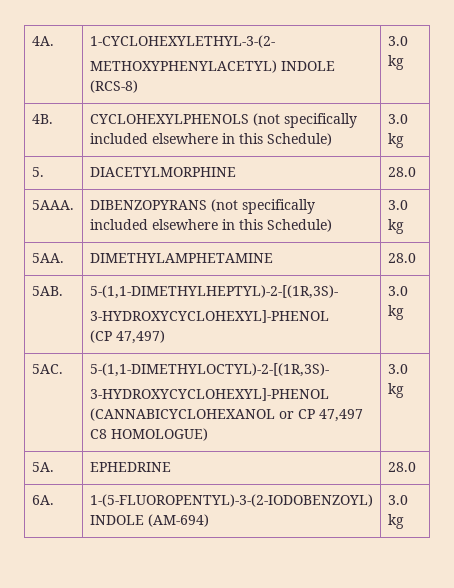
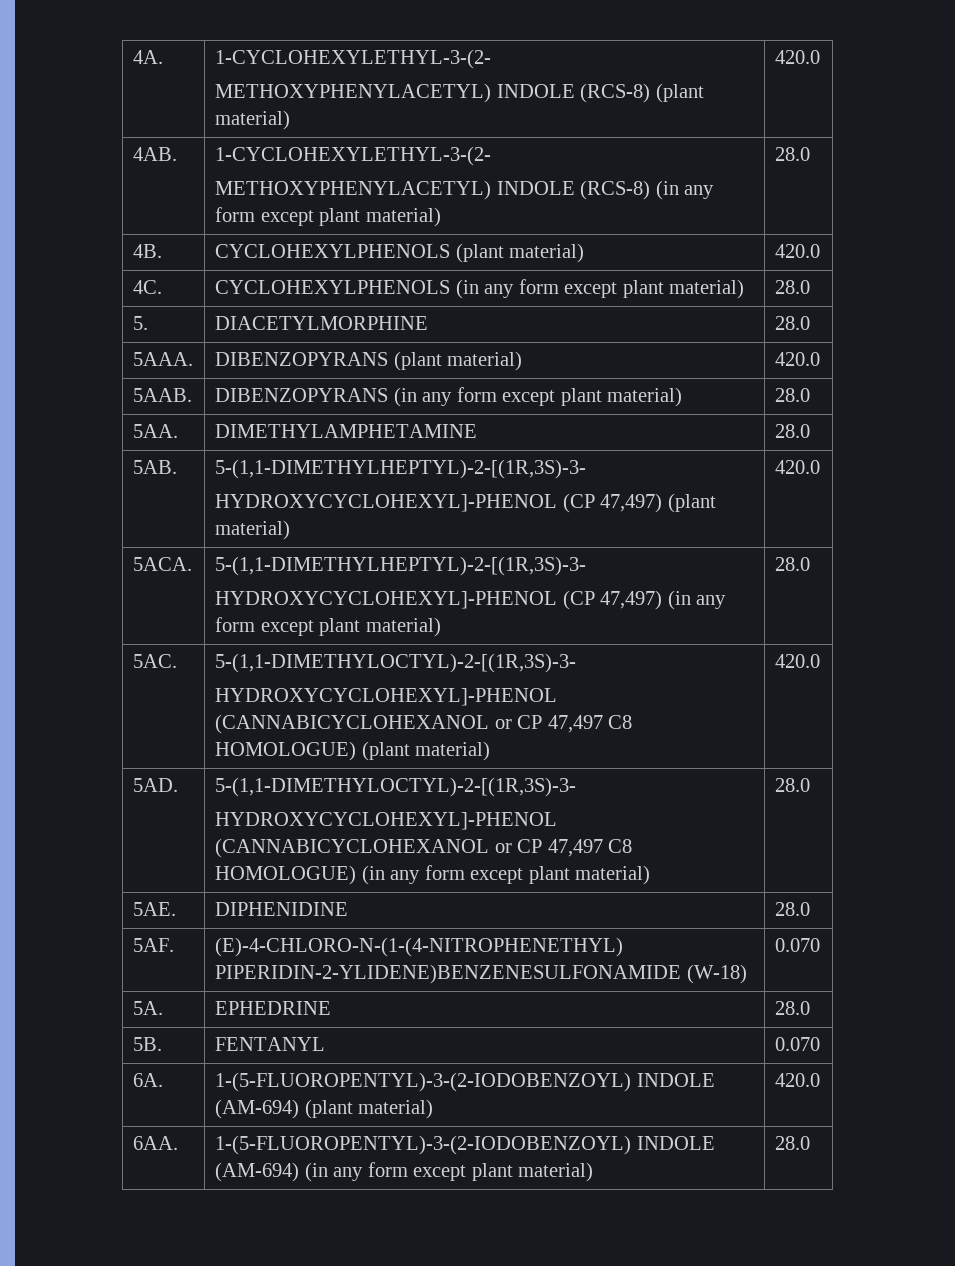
[387,36,408,46] [387,55,404,70] [31,114,53,124] [89,113,357,128] [89,133,332,146] [387,114,408,124] [387,133,404,148] | 3.0 kg // 4B. | CYCLOHEXYLPHENOLS (not specifically included elsewhere in this Schedule) | 3.0 kg -> [655,83,704,103] [214,110,290,130] [774,50,820,64] [132,147,177,161] [214,146,491,166] [214,180,715,200] [214,207,441,227] [774,147,810,161] [132,244,162,258] [214,243,585,263] [774,244,820,258] [132,280,162,294] [214,279,745,299] [774,280,810,294] (plant material) | 420.0 // 4AB. | 1-CYCLOHEXYLETHYL-3-(2- // METHOXYPHENYLACETYL) INDOLE (RCS-8) (in any form except plant material) | 28.0 // 4B. | CYCLOHEXYLPHENOLS (plant material) | 420.0 // 4C. | CYCLOHEXYLPHENOLS (in any form except plant material) | 28.0
[210,199,315,214] [89,219,332,232] [387,200,408,210] [387,219,404,234] (not specifically included elsewhere in this Schedule) | 3.0 kg -> [393,351,523,371] [774,352,820,366] [132,388,192,402] [214,387,683,407] [774,388,810,402] (plant material) | 420.0 // 5AAB. | DIBENZOPYRANS (in any form except plant material) | 28.0
[89,285,338,299] [89,310,329,323] [89,330,165,344] [387,286,408,296] [387,305,404,320] 5-(1,1-DIMETHYLHEPTYL)-2-[(1R,3S)- // 3-HYDROXYCYCLOHEXYL]-PHENOL // (CP 47,497) | 3.0 kg -> [214,459,586,479] [214,493,716,513] [214,520,290,540] [774,460,820,474] [132,557,192,571] [214,556,586,576] [214,590,727,610] [214,617,441,637] [774,557,810,571] 5-(1,1-DIMETHYLHEPTYL)-2-[(1R,3S)-3- // HYDROXYCYCLOHEXYL]-PHENOL (CP 47,497) (plant material) | 420.0 // 5ACA. | 5-(1,1-DIMETHYLHEPTYL)-2-[(1R,3S)-3- // HYDROXYCYCLOHEXYL]-PHENOL (CP 47,497) (in any form except plant material) | 28.0
[89,363,329,377] [89,388,329,401] [89,408,363,422] [89,428,208,441] [387,364,408,374] [387,383,404,398] 5-(1,1-DIMETHYLOCTYL)-2-[(1R,3S)- // 3-HYDROXYCYCLOHEXYL]-PHENOL (CANNABICYCLOHEXANOL or CP 47,497 C8 HOMOLOGUE) | 3.0 kg -> [214,653,576,673] [214,688,557,706] [214,714,633,734] [214,741,491,761] [774,654,820,668] [132,778,178,792] [214,777,576,797] [214,812,557,830] [214,838,633,858] [214,865,651,885] [774,778,810,792] [132,902,176,916] [214,902,348,916] [774,902,810,916] [132,938,174,952] [214,937,623,957] [214,964,747,984] [774,938,820,952] 5-(1,1-DIMETHYLOCTYL)-2-[(1R,3S)-3- // HYDROXYCYCLOHEXYL]-PHENOL (CANNABICYCLOHEXANOL or CP 47,497 C8 HOMOLOGUE) (plant material) | 420.0 // 5AD. | 5-(1,1-DIMETHYLOCTYL)-2-[(1R,3S)-3- // HYDROXYCYCLOHEXYL]-PHENOL (CANNABICYCLOHEXANOL or CP 47,497 C8 HOMOLOGUE) (in any form except plant material) | 28.0 // 5AE. | DIPHENIDINE | 28.0 // 5AF. | (E)-4-CHLORO-N-(1-(4-NITROPHENETHYL) PIPERIDIN-2-YLIDENE)BENZENESULFONAMIDE (W-18) | 0.070
(416, 467) none -> [132,1037,162,1051] [214,1037,325,1051] [774,1037,820,1051] // 5B. | FENTANYL | 0.070
[387,495,408,505] [387,514,404,529] | 3.0 kg -> [304,1099,434,1119] [774,1073,820,1087] [132,1136,178,1150] [214,1135,715,1155] [214,1162,594,1182] [774,1136,810,1150] (plant material) | 420.0 // 6AA. | 1-(5-FLUOROPENTYL)-3-(2-IODOBENZOYL) INDOLE (AM-694) (in any form except plant material) | 28.0

